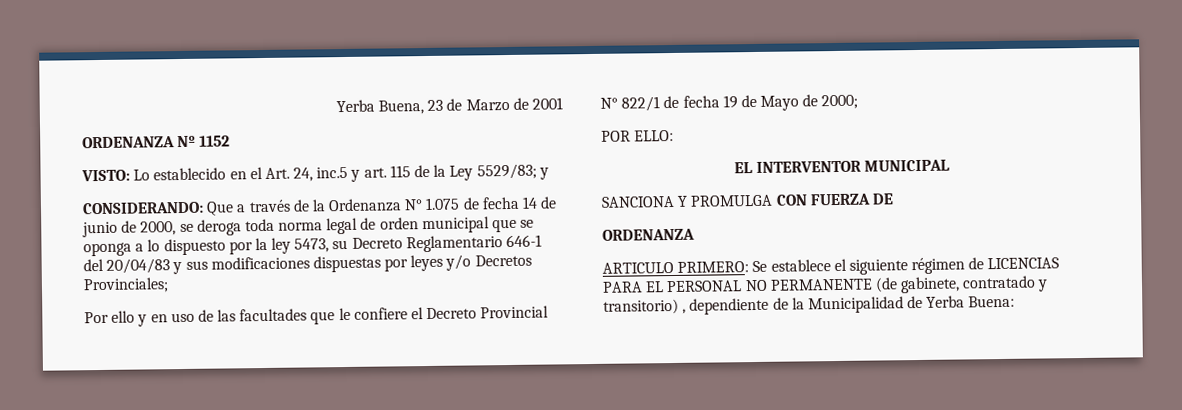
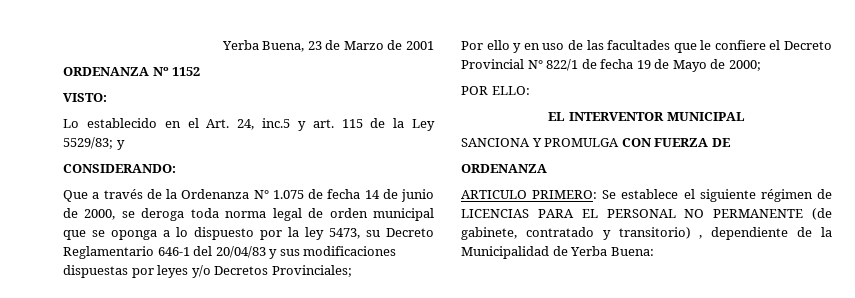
(130, 175) none -> (107, 97) //
(204, 208) none -> (176, 168) //

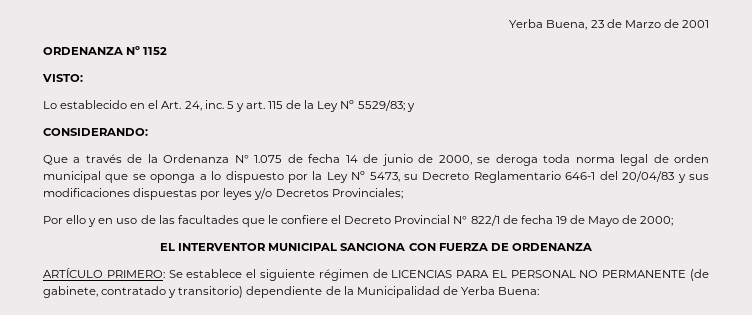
[262,118,290,128] inc.5 -> [204,100,234,109] inc. 5
(435, 125) none -> [340,100,355,109] Nº
[305,227,324,240] ley -> [326,171,366,183] Ley Nº
[461,86,530,95] // POR ELLO: -> (674, 221) none
[461,138,620,147] // SANCIONA Y PROMULGA -> [340,243,406,251] SANCIONA
(731, 142) // -> (509, 247) none
[461,190,527,199] ARTICULO -> [43,268,103,278] ARTÍCULO
[699,235,703,239] , -> (244, 292) none

